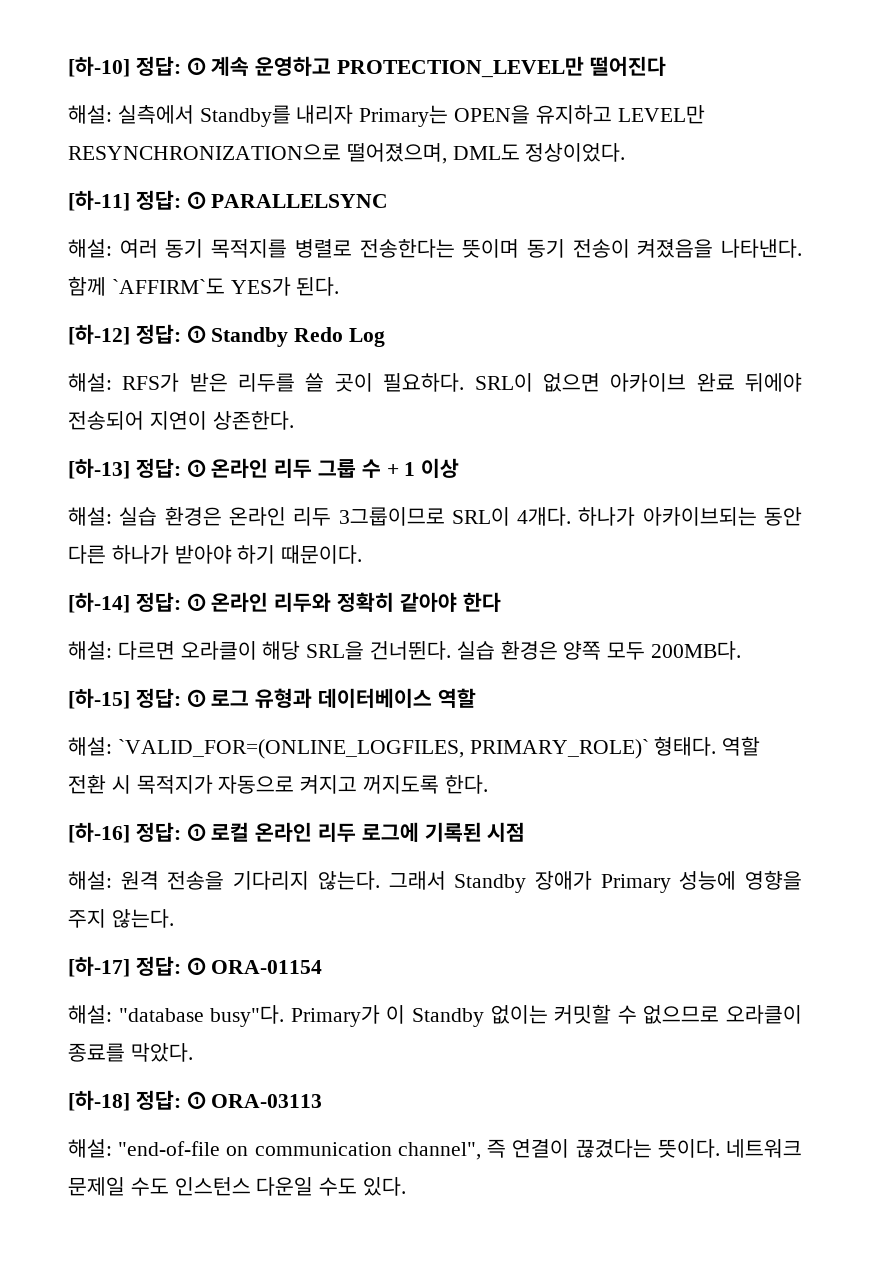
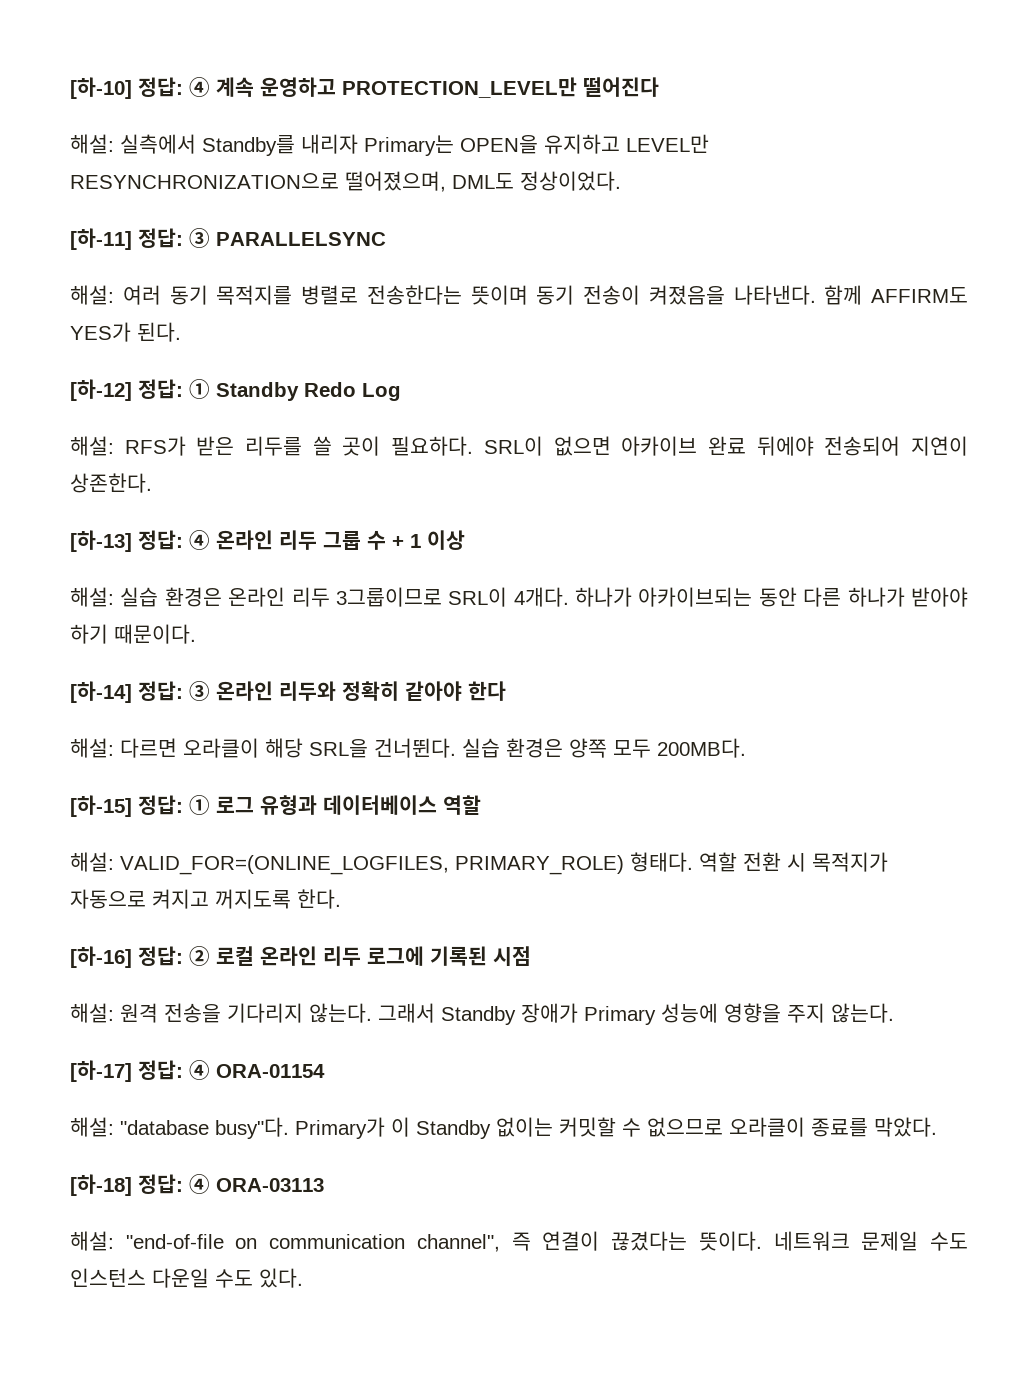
[186,57,206,76] ① -> [189,77,210,97] ④
[186,191,206,210] ① -> [189,228,210,248] ③
[111,278,225,294] `AFFIRM`도 -> [871,287,968,303] AFFIRM도
[186,459,206,478] ① -> [189,530,210,550] ④
[186,593,206,612] ① -> [189,681,210,701] ③
[117,739,649,759] `VALID_FOR=(ONLINE_LOGFILES, PRIMARY_ROLE)` -> [120,855,624,875] VALID_FOR=(ONLINE_LOGFILES, PRIMARY_ROLE)
[186,823,206,842] ① -> [189,946,210,966] ②
[186,957,206,976] ① -> [189,1060,210,1080] ④
[186,1091,206,1110] ① -> [189,1174,210,1194] ④

